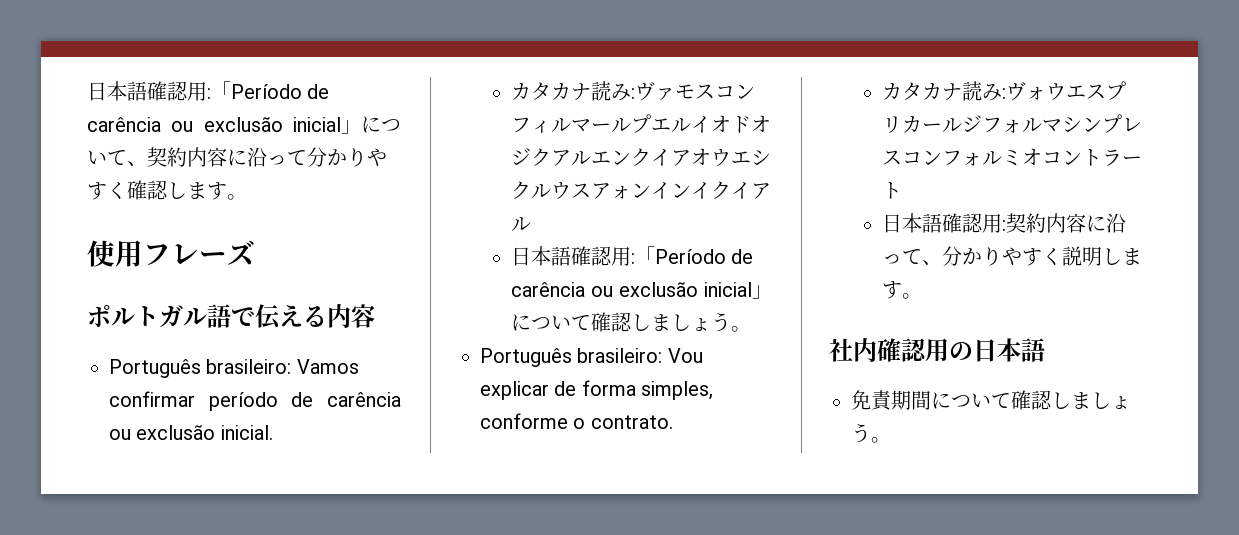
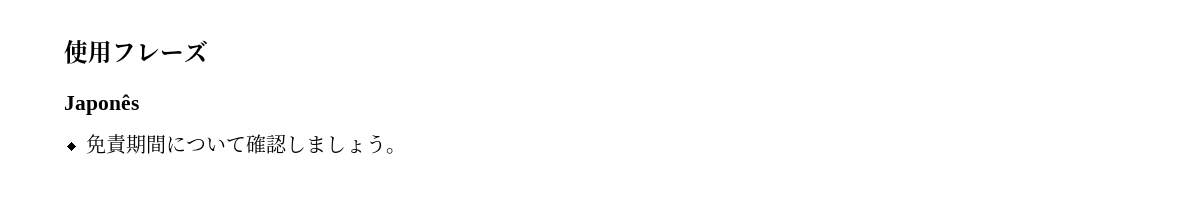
[87,81,330,101] [87,116,401,134] [87,147,387,167] [87,180,247,200] [87,240,255,267] [87,304,375,330] [109,359,359,378] [109,391,402,411] [109,425,273,440] [510,81,755,101] [510,114,771,133] [510,148,771,167] [510,181,771,200] [510,217,531,231] [510,246,753,266] [510,282,772,299] [510,312,751,332] [480,348,703,367] [480,380,714,400] [480,413,673,429] [881,81,1126,101] [881,114,1142,133] [881,148,1142,166] [881,182,902,199] [881,213,1126,233] [881,246,1142,266] [881,281,922,299] [829,338,1045,362] 日本語確認用:「Período de carência ou exclusão inicial」について、契約内容に沿って分かりやすく確認します。 // 使用フレーズ // ポルトガル語で伝える内容 // Português brasileiro: Vamos confirmar período de carência ou exclusão inicial. // カタカナ読み:ヴァモスコンフィルマールプエルイオドオジクアルエンクイアオウエシクルウスアォンインイクイアル // 日本語確認用:「Período de carência ou exclusão inicial」について確認しましょう。 // Português brasileiro: Vou explicar de forma simples, conforme o contrato. // カタカナ読み:ヴォウエスプリカールジフォルマシンプレスコンフォルミオコントラート // 日本語確認用:契約内容に沿って、分かりやすく説明します。 // 社内確認用の日本語 -> [64,40,208,64] [64,94,139,115] 使用フレーズ // Japonês

